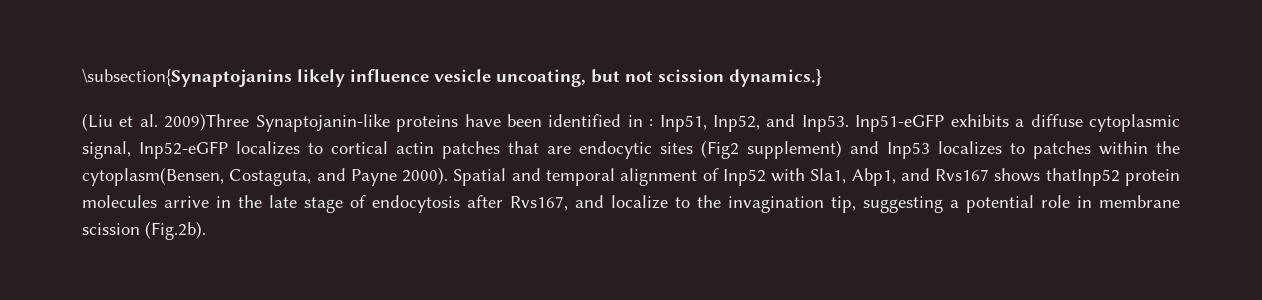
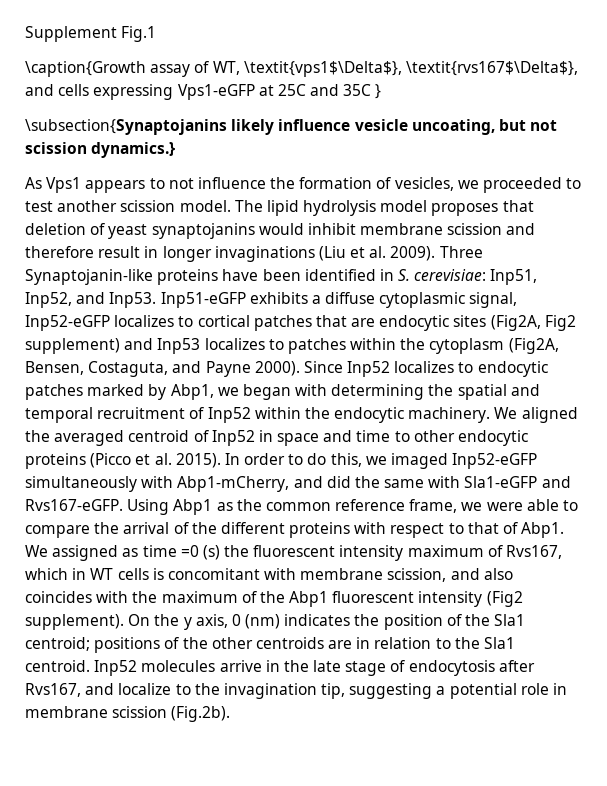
(82, 77) none -> [25,26,157,42] [25,61,578,77] [25,84,382,100] Supplement Fig.1 // \caption{Growth assay of WT, \textit{vps1$\Delta$}, \textit{rvs167$\Delta$}, and cells expressing Vps1-eGFP at 25C and 35C } //
(822, 78) none -> [25,177,582,193] [25,200,534,216] [25,223,536,239] [25,246,315,262] As Vps1 appears to not influence the formation of vesicles, we proceeded to test another scission model. The lipid hydrolysis model proposes that deletion of yeast synaptojanins would inhibit membrane scission and therefore result in longer invaginations
[164,113,250,131] 2009)Three -> [390,246,483,261] 2009). Three
[649,119,654,127] : -> [398,269,487,281] S. cerevisiae:
[396,142,434,154] actin -> (250, 321) none
[701,140,739,159] (Fig2 -> [490,315,576,331] (Fig2A, Fig2
[82,167,224,186] cytoplasm(Bensen, -> [429,338,559,354] [25,361,84,375] cytoplasm (Fig2A, Bensen,
[453,168,507,186] Spatial -> [303,361,548,377] [25,384,507,400] Since Inp52 localizes to endocytic patches marked by Abp1, we began with determining the spatial
[620,168,1181,186] alignment of Inp52 with Sla1, Abp1, and Rvs167 shows thatInp52 protein -> [97,407,578,423] [25,430,529,446] [25,453,538,469] [25,476,571,492] [25,499,579,515] [25,522,565,538] [25,545,563,561] [25,568,513,582] [25,591,523,607] [25,614,526,630] [25,637,516,653] [25,660,138,676] recruitment of Inp52 within the endocytic machinery. We aligned the averaged centroid of Inp52 in space and time to other endocytic proteins (Picco et al. 2015). In order to do this, we imaged Inp52-eGFP simultaneously with Abp1-mCherry, and did the same with Sla1-eGFP and Rvs167-eGFP. Using Abp1 as the common reference frame, we were able to compare the arrival of the different proteins with respect to that of Abp1. We assigned as time =0 (s) the fluorescent intensity maximum of Rvs167, which in WT cells is concomitant with membrane scission, and also coincides with the maximum of the Abp1 fluorescent intensity (Fig2 supplement). On the y axis, 0 (nm) indicates the position of the Sla1 centroid; positions of the other centroids are in relation to the Sla1 centroid. Inp52

